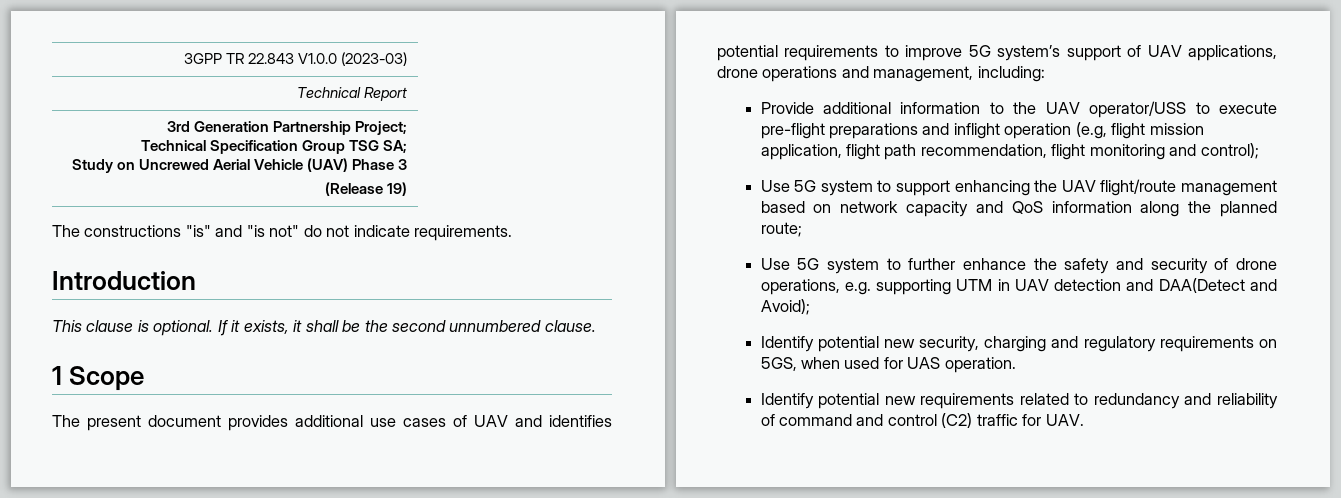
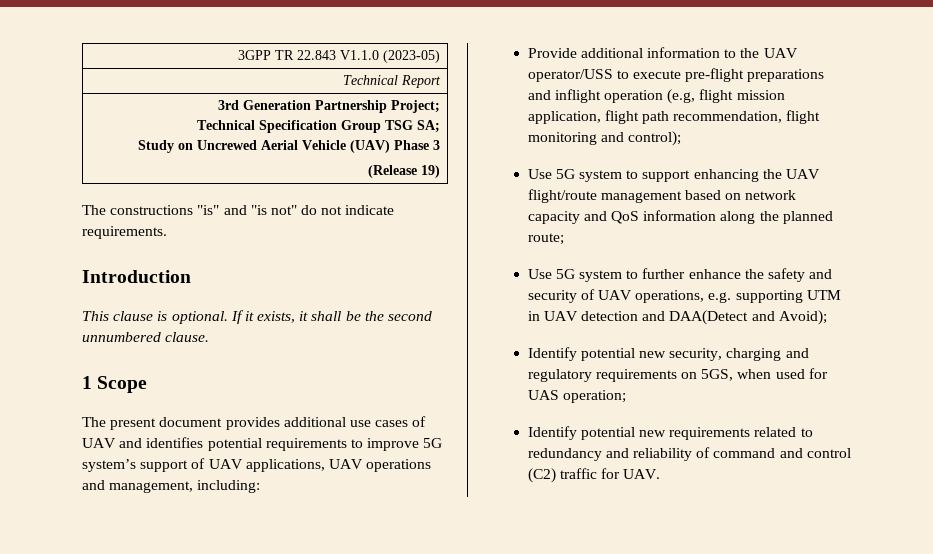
[298,52,408,66] V1.0.0 (2023-03) -> [340,50,441,63] V1.1.0 (2023-05)
[717,66,758,78] drone -> [328,459,363,469] UAV
[1236,258,1277,270] drone -> [598,290,633,300] UAV
[944,357,1016,373] operation. -> [562,390,626,403] operation;

